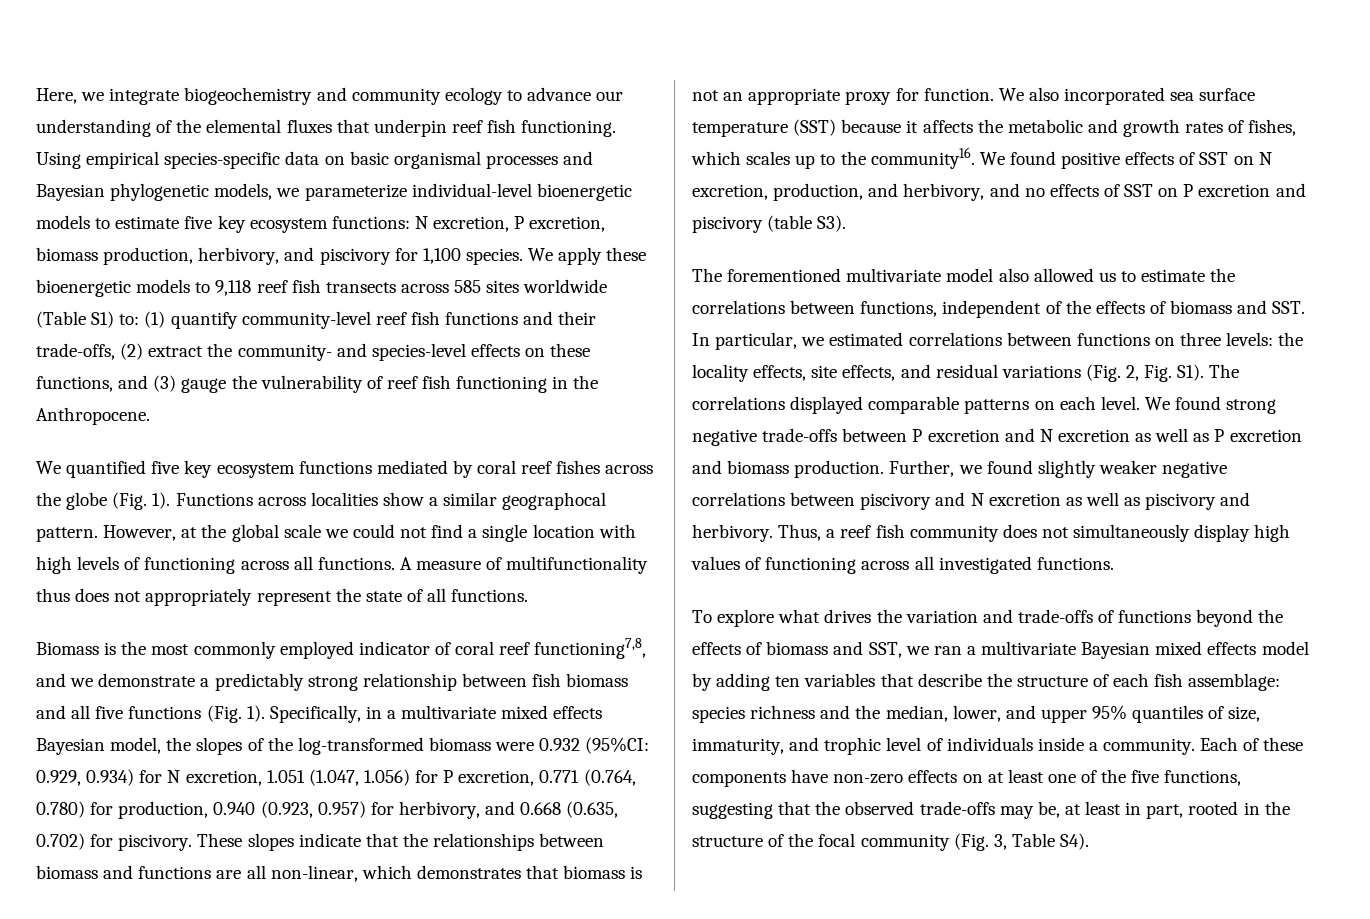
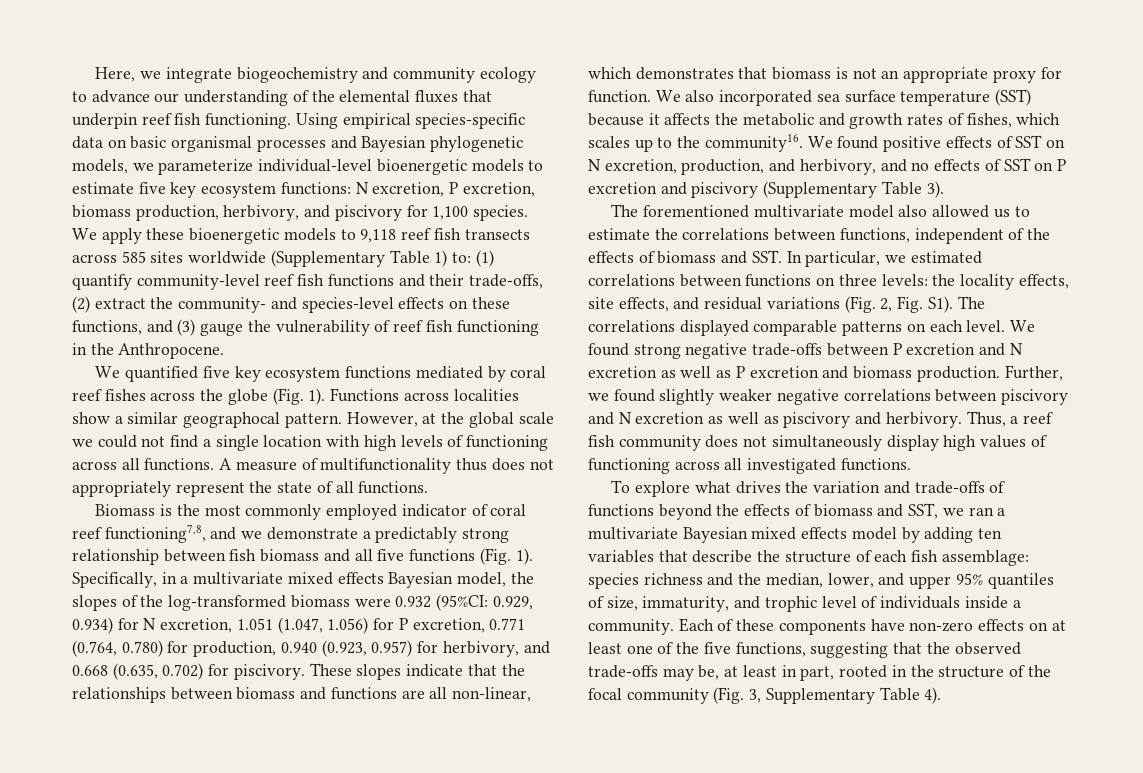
[36,311,115,328] (Table S1) -> [270,250,448,267] (Supplementary Table 1)
[767,215,847,232] (table S3). -> [763,181,944,198] (Supplementary Table 3).
[1011,833,1090,850] Table S4). -> [765,687,942,704] Supplementary Table 4).

